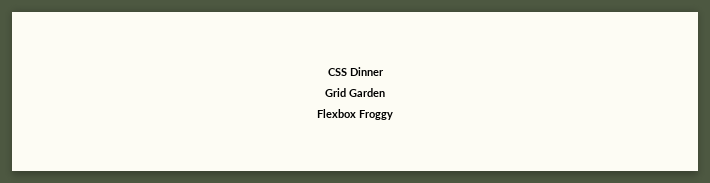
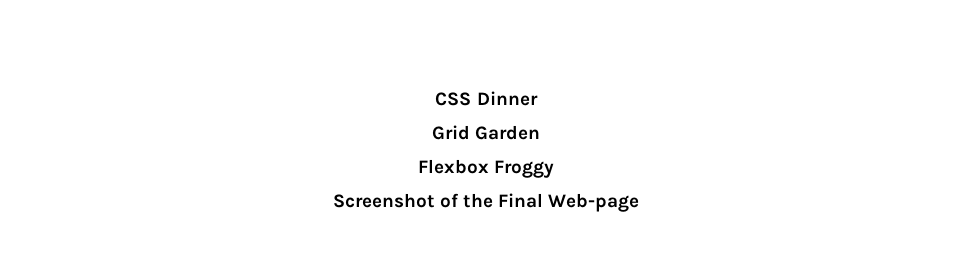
(393, 115) none -> [332,193,640,212] // Screenshot of the Final Web-page

